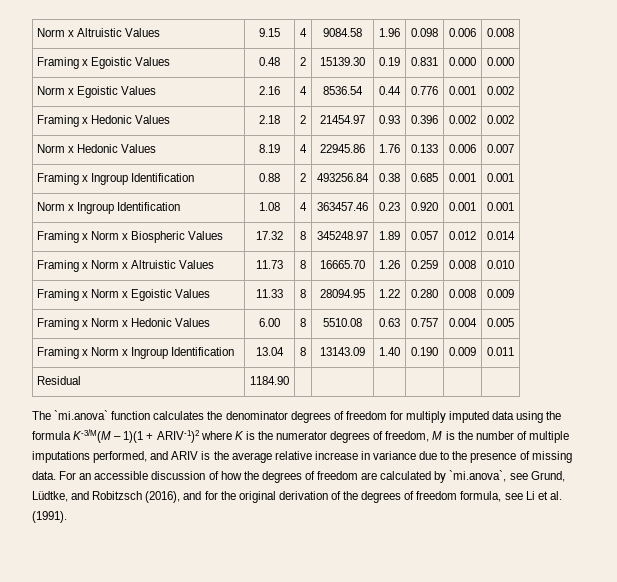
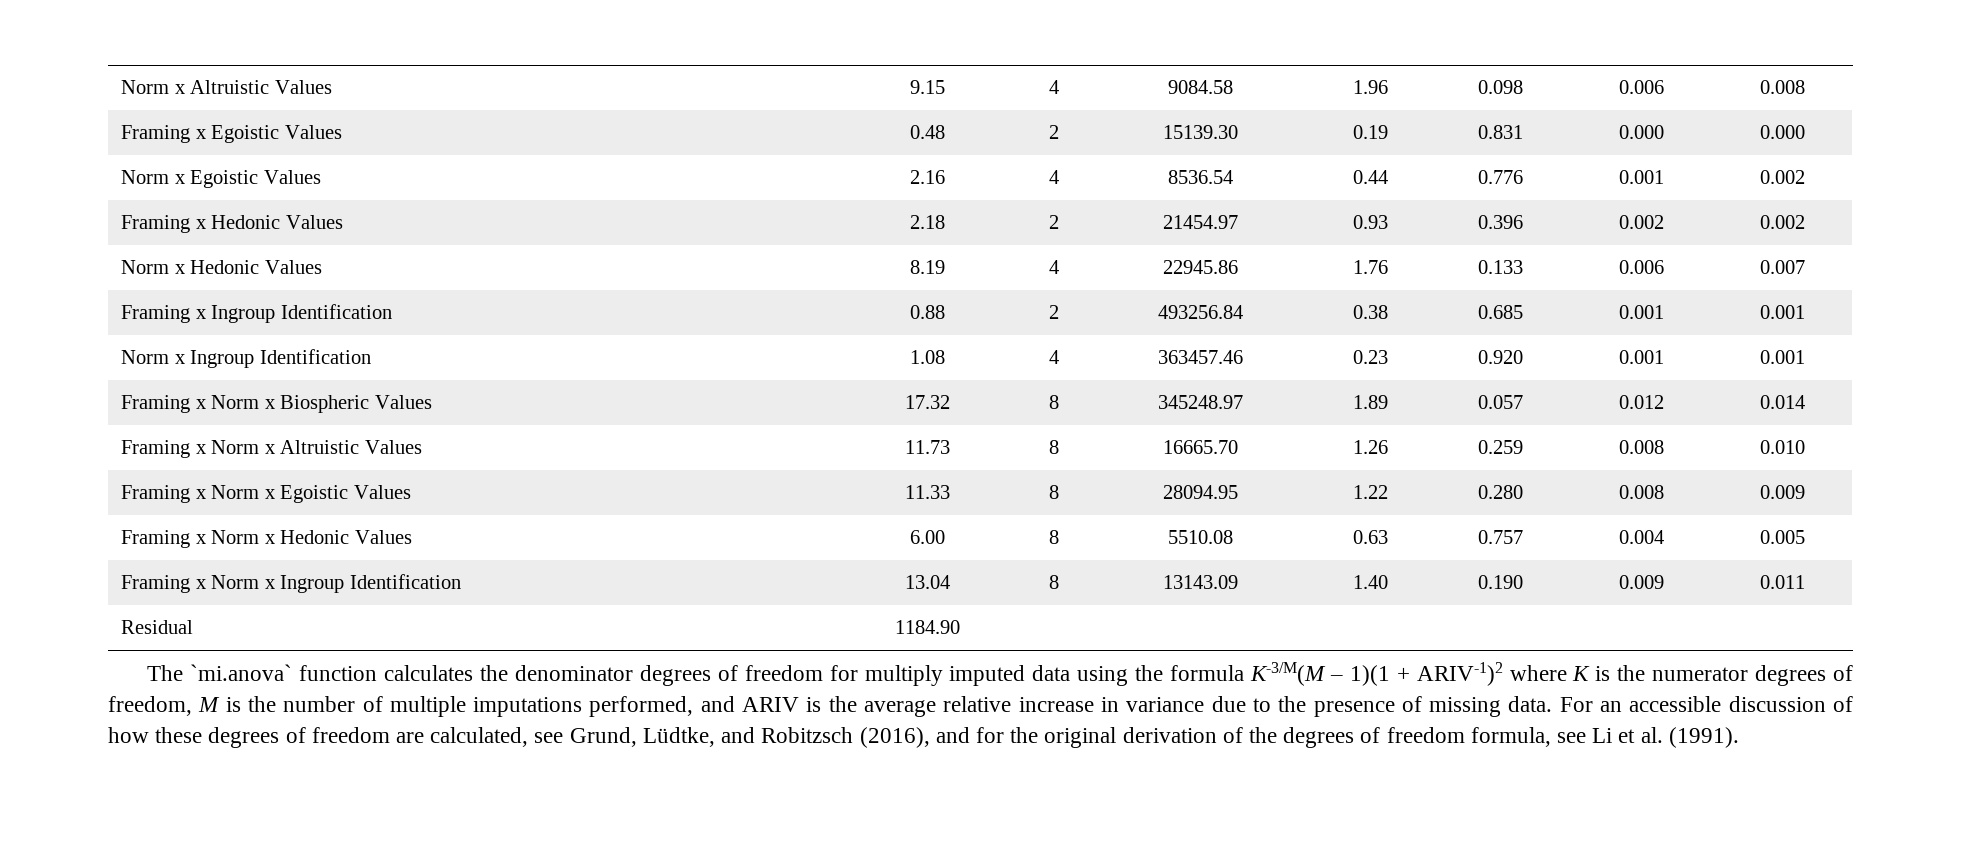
[243,471,259,480] the -> [155,727,203,743] these
[380,470,507,483] calculated by `mi.anova`, -> [430,727,529,747] calculated,

